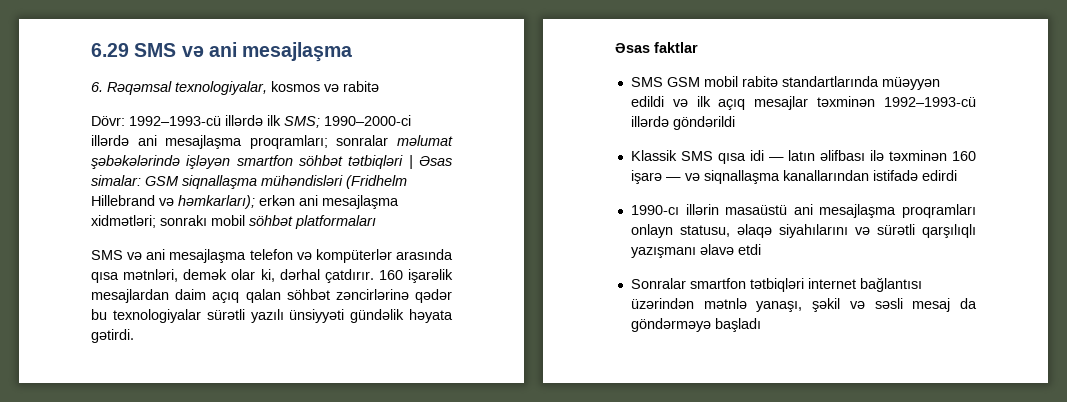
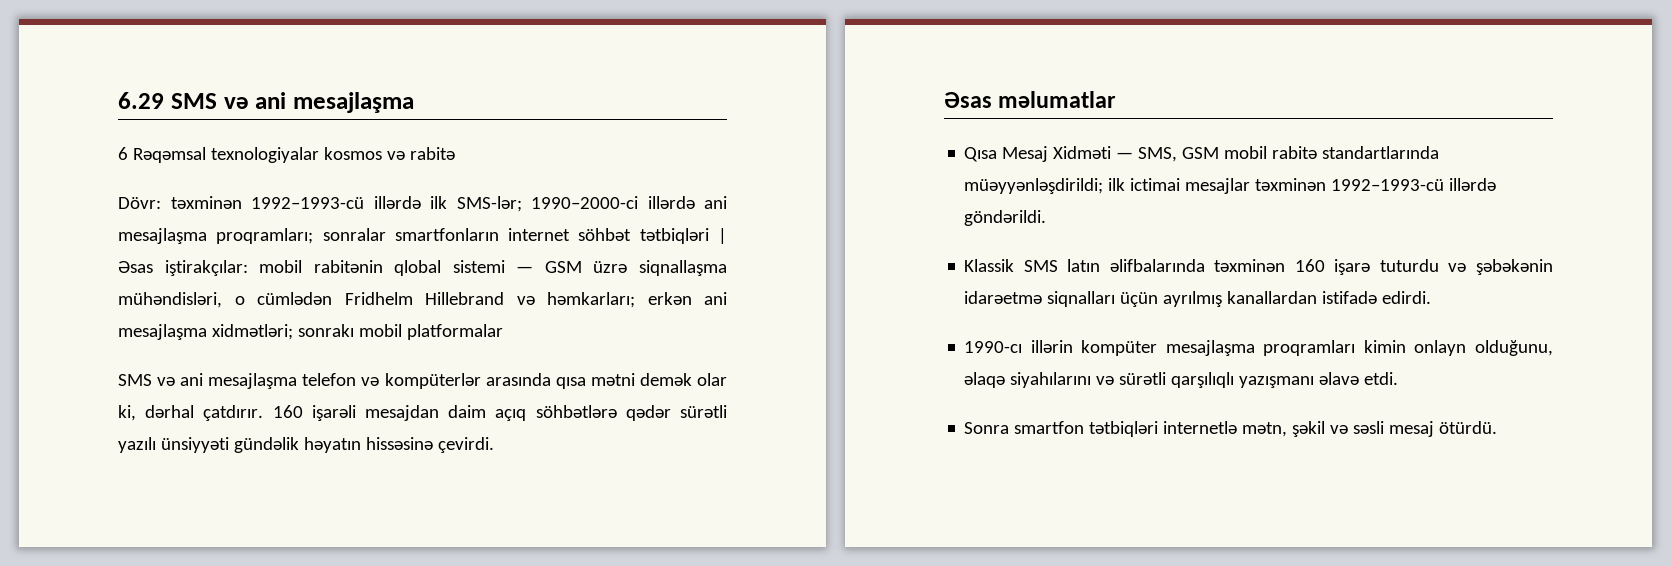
[91,81,267,95] 6. Rəqəmsal texnologiyalar, -> [118,147,319,163] 6 Rəqəmsal texnologiyalar
(125, 121) none -> [170,196,242,209] təxminən
[284,116,320,128] SMS; -> [456,196,522,212] SMS-lər;
[397,135,453,146] [91,155,452,169] [91,175,407,189] məlumat şəbəkələrində işləyən smartfon söhbət tətbiqləri | Əsas simalar: GSM siqnallaşma mühəndisləri (Fridhelm -> [394,228,727,244] [118,260,727,276] [118,292,413,308] smartfonların internet söhbət tətbiqləri | Əsas iştirakçılar: mobil rabitənin qlobal sistemi — GSM üzrə siqnallaşma mühəndisləri, o cümlədən Fridhelm
[178,195,255,209] həmkarları); -> [547,292,635,308] həmkarları;
[249,215,376,229] söhbət platformaları -> [406,324,503,340] platformalar
[123,269,179,282] mətnləri, -> [590,373,635,386] mətni
[408,269,453,283] [91,289,452,303] [91,309,453,323] [91,329,134,343] [615,42,698,53] [630,76,940,90] [630,96,746,110] işarəlik mesajlardan daim açıq qalan söhbət zəncirlərinə qədər bu texnologiyalar sürətli yazılı ünsiyyəti gündəlik həyata gətirdi. // Əsas faktlar // SMS GSM mobil rabitə standartlarında müəyyən edildi və ilk açıq -> [311,405,727,421] [118,437,494,453] [944,91,1117,108] [964,146,1440,162] [964,178,1181,194] işarəli mesajdan daim açıq söhbətlərə qədər sürətli yazılı ünsiyyəti gündəlik həyatın hissəsinə çevirdi. // Əsas məlumatlar // Qısa Mesaj Xidməti — SMS, GSM mobil rabitə standartlarında müəyyənləşdirildi; ilk ictimai
[672,116,735,130] göndərildi -> [964,210,1047,226] göndərildi.
[717,150,976,164] [630,170,957,184] [630,204,976,218] [630,224,730,238] qısa idi — latın əlifbası ilə təxminən 160 işarə — və siqnallaşma kanallarından istifadə edirdi // 1990-cı illərin masaüstü ani mesajlaşma proqramları onlayn statusu, -> [1067,259,1553,275] [964,291,1432,307] [964,340,1553,356] latın əlifbalarında təxminən 160 işarə tuturdu və şəbəkənin idarəetmə siqnalları üçün ayrılmış kanallardan istifadə edirdi. // 1990-cı illərin kompüter mesajlaşma proqramları kimin onlayn olduğunu,
[737,244,761,255] [630,277,922,292] [630,298,803,312] etdi // Sonralar smartfon tətbiqləri internet bağlantısı üzərindən mətnlə yanaşı, -> [1364,372,1399,385] [964,421,1288,437] etdi. // Sonra smartfon tətbiqləri internetlə mətn,
[960,298,977,309] [630,318,761,332] da göndərməyə başladı -> [1439,421,1498,434] ötürdü.

